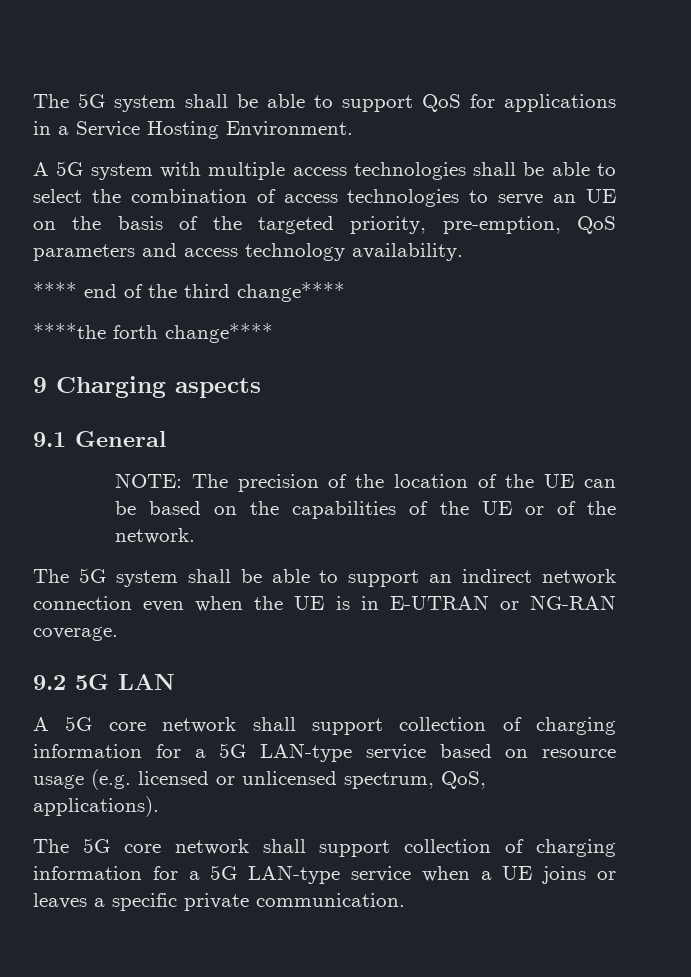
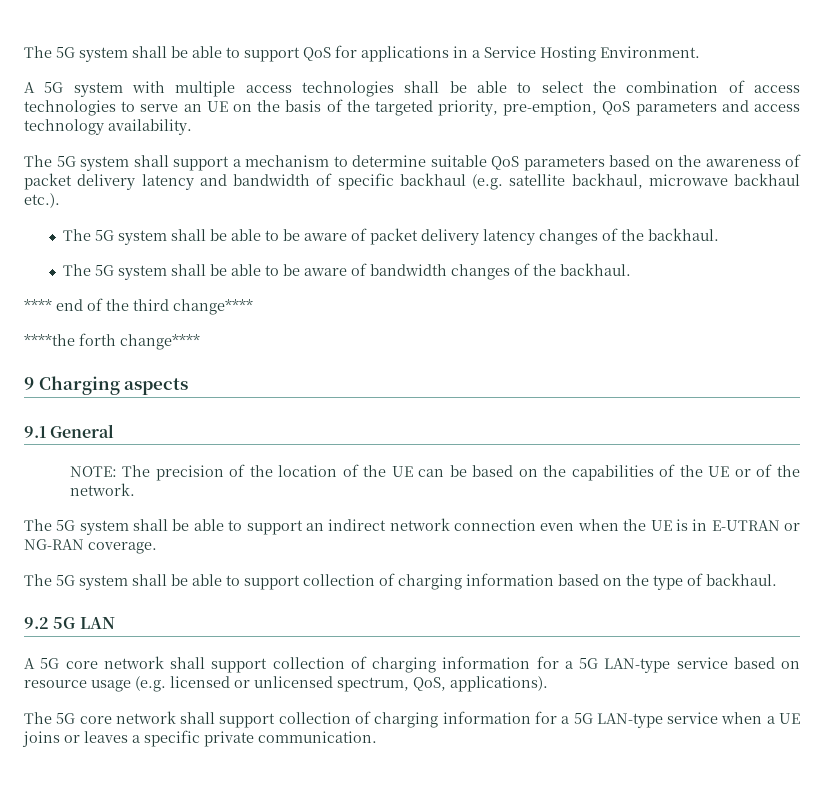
(463, 252) none -> [24,154,801,171] [24,173,800,190] [24,193,60,208] [62,228,719,245] [62,263,631,280] // The 5G system shall support a mechanism to determine suitable QoS parameters based on the awareness of packet delivery latency and bandwidth of specific backhaul (e.g. satellite backhaul, microwave backhaul etc.). // The 5G system shall be able to be aware of packet delivery latency changes of the backhaul. // The 5G system shall be able to be aware of bandwidth changes of the backhaul.
(118, 634) none -> [24,573,777,590] // The 5G system shall be able to support collection of charging information based on the type of backhaul.

